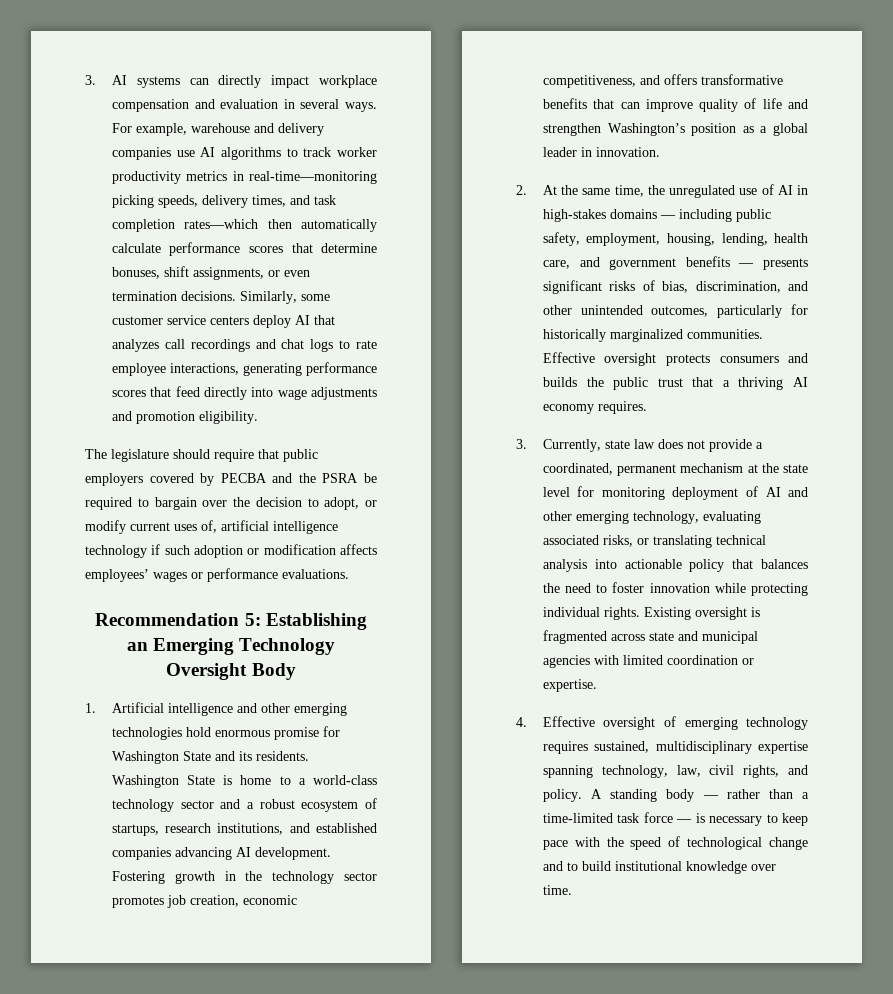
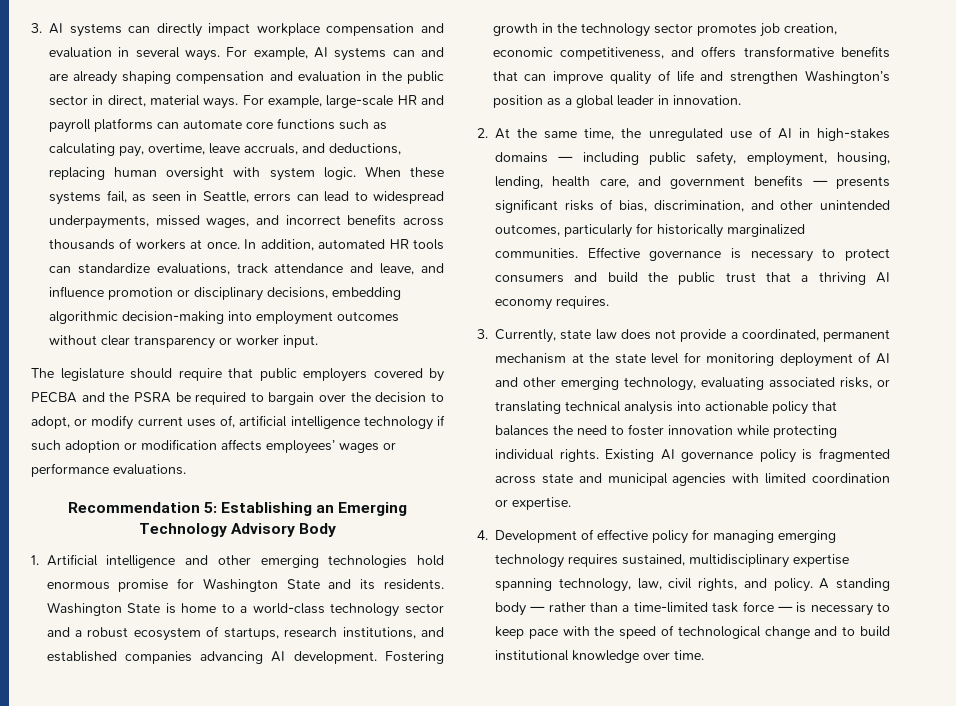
[190,123,324,136] [111,147,377,160] [111,171,377,184] [111,195,336,208] [111,219,377,232] [111,242,377,256] [111,266,310,280] [111,291,330,304] [111,315,335,328] [111,339,377,352] [111,362,377,376] [111,386,377,400] [111,411,258,424] warehouse and delivery companies use AI algorithms to track worker productivity metrics in real-time—monitoring picking speeds, delivery times, and task completion rates—which then automatically calculate performance scores that determine bonuses, shift assignments, or even termination decisions. Similarly, some customer service centers deploy AI that analyzes call recordings and chat logs to rate employee interactions, generating performance scores that feed directly into wage adjustments and promotion eligibility. -> [314,47,444,61] [49,71,444,85] [49,95,444,109] [49,118,387,133] [49,143,401,157] [49,166,445,181] [49,190,444,205] [49,214,444,229] [49,238,445,251] [49,263,444,275] [49,286,401,301] [49,311,399,325] [49,335,318,349] AI systems can and are already shaping compensation and evaluation in the public sector in direct, material ways. For example, large-scale HR and payroll platforms can automate core functions such as calculating pay, overtime, leave accruals, and deductions, replacing human oversight with system logic. When these systems fail, as seen in Seattle, errors can lead to widespread underpayments, missed wages, and incorrect benefits across thousands of workers at once. In addition, automated HR tools can standardize evaluations, track attendance and leave, and influence promotion or disciplinary decisions, embedding algorithmic decision-making into employment outcomes without clear transparency or worker input.
[166,663,248,680] Oversight -> [231,523,295,537] Advisory
[604,353,710,366] oversight protects -> [649,248,890,262] governance is necessary to protect
[542,377,577,387] builds -> [607,272,638,283] build
[694,607,747,620] oversight -> [660,449,796,463] AI governance policy
[542,716,676,730] Effective oversight of -> [495,529,774,544] Development of effective policy for managing

